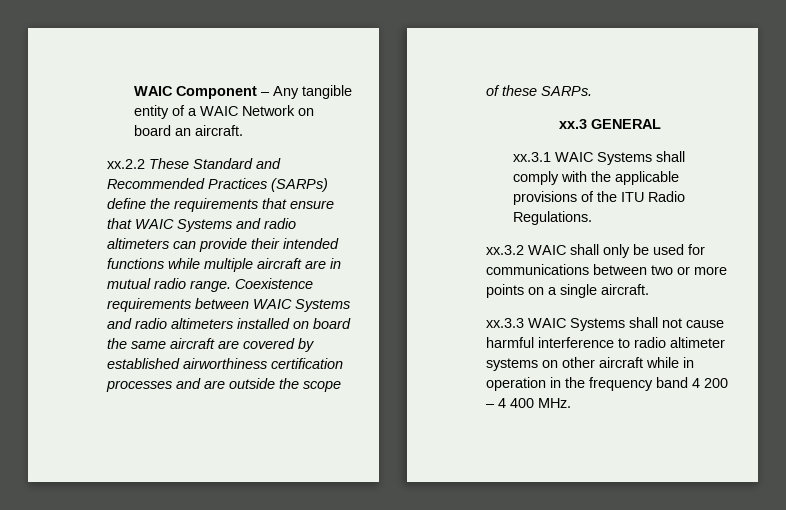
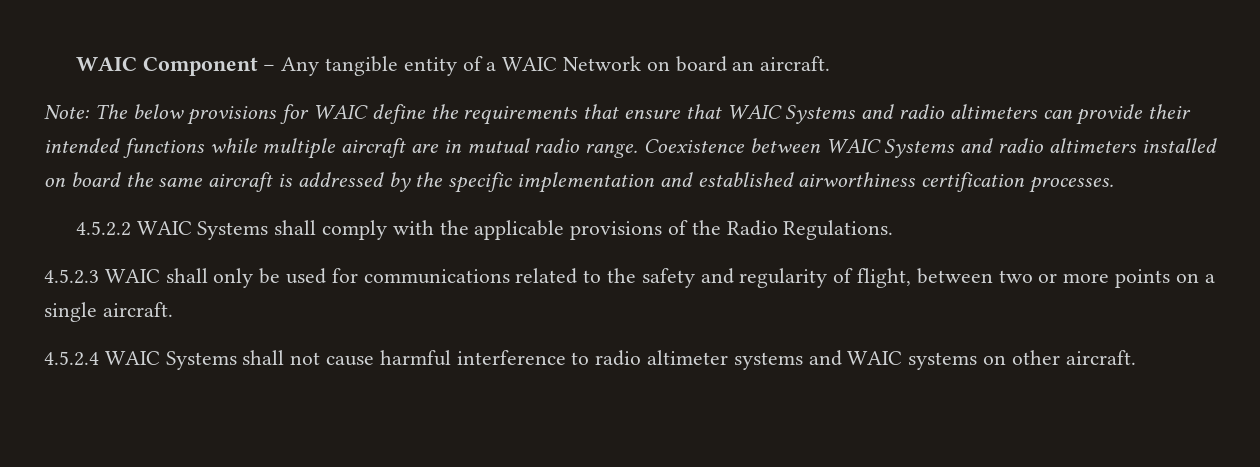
[107,158,281,169] [107,178,328,192] xx.2.2 These Standard and Recommended Practices (SARPs) -> [44,104,369,125] Note: The below provisions for WAIC
[107,298,191,312] requirements -> (746, 146) none
[218,338,314,352] [107,358,343,369] [106,378,341,392] [486,85,592,96] [559,119,661,129] [513,152,552,162] are covered by established airworthiness certification processes and are outside the scope of these SARPs. // xx.3 GENERAL // xx.3.1 -> [278,172,1115,193] [75,221,131,236] is addressed by the specific implementation and established airworthiness certification processes. // 4.5.2.2
[621,192,645,202] ITU -> (721, 227) none
[486,245,524,255] xx.3.2 -> [44,269,99,284] 4.5.2.3
(589, 269) none -> [515,268,912,288] related to the safety and regularity of flight,
[486,318,524,328] xx.3.3 -> [44,351,99,366] 4.5.2.4
[542,357,694,368] [486,377,728,391] [486,398,571,408] on other aircraft while in operation in the frequency band 4 200 – 4 400 MHz. -> [808,350,1136,370] and WAIC systems on other aircraft.

